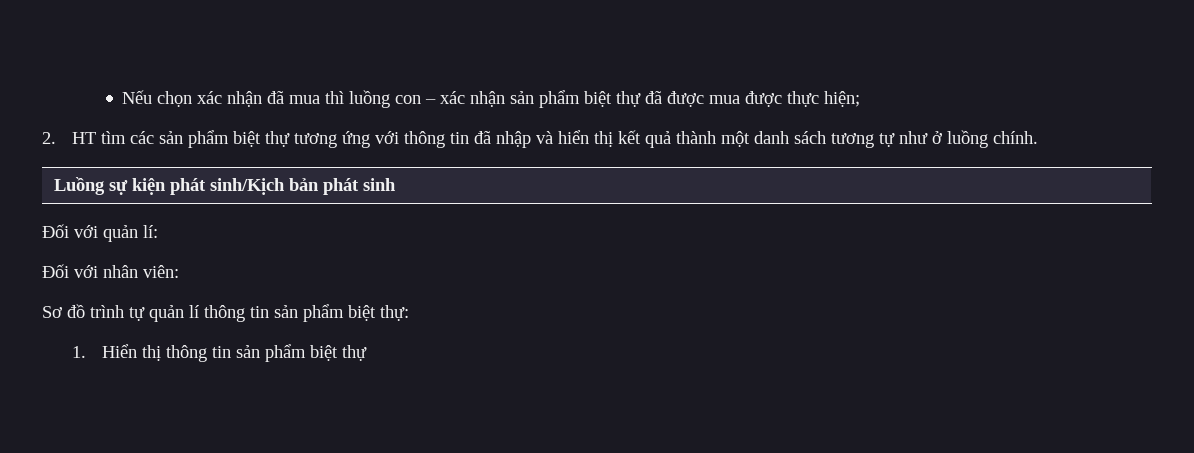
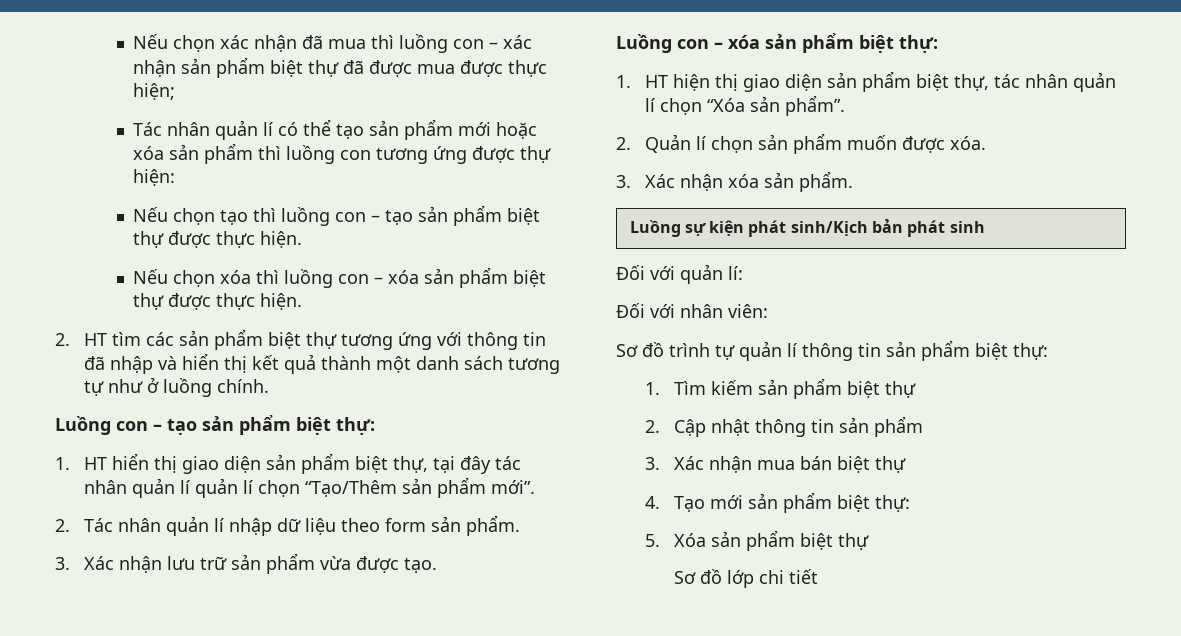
(861, 99) none -> [133,119,538,140] [133,143,552,164] [133,169,176,186] [133,205,541,226] [133,231,303,248] [133,267,547,288] [133,293,303,310] // Tác nhân quản lí có thể tạo sản phẩm mới hoặc xóa sản phẩm thì luồng con tương ứng được thự hiện: // Nếu chọn tạo thì luồng con – tạo sản phẩm biệt thự được thực hiện. // Nếu chọn xóa thì luồng con – xóa sản phẩm biệt thự được thực hiện.
(1039, 137) none -> [55,415,375,435] [55,453,522,474] [84,477,536,498] [55,515,521,536] [55,553,438,574] [616,33,938,53] [616,71,1117,92] [645,95,846,116] [616,133,987,154] [616,171,854,192] // Luồng con – tạo sản phẩm biệt thự: // 1. HT hiển thị giao diện sản phẩm biệt thự, tại đây tác nhân quản lí quản lí chọn “Tạo/Thêm sản phẩm mới”. // 2. Tác nhân quản lí nhập dữ liệu theo form sản phẩm. // 3. Xác nhận lưu trữ sản phẩm vừa được tạo. // Luồng con – xóa sản phẩm biệt thự: // 1. HT hiện thị giao diện sản phẩm biệt thự, tác nhân quản lí chọn “Xóa sản phẩm”. // 2. Quản lí chọn sản phẩm muốn được xóa. // 3. Xác nhận xóa sản phẩm.
[102,344,368,362] Hiển thị thông tin sản phẩm biệt thự -> [674,378,917,399] [645,416,924,437] [645,456,907,473] [645,492,911,513] [645,530,870,551] [674,569,819,588] Tìm kiếm sản phẩm biệt thự // 2. Cập nhật thông tin sản phẩm // 3. Xác nhận mua bán biệt thự // 4. Tạo mới sản phẩm biệt thự: // 5. Xóa sản phẩm biệt thự // Sơ đồ lớp chi tiết

